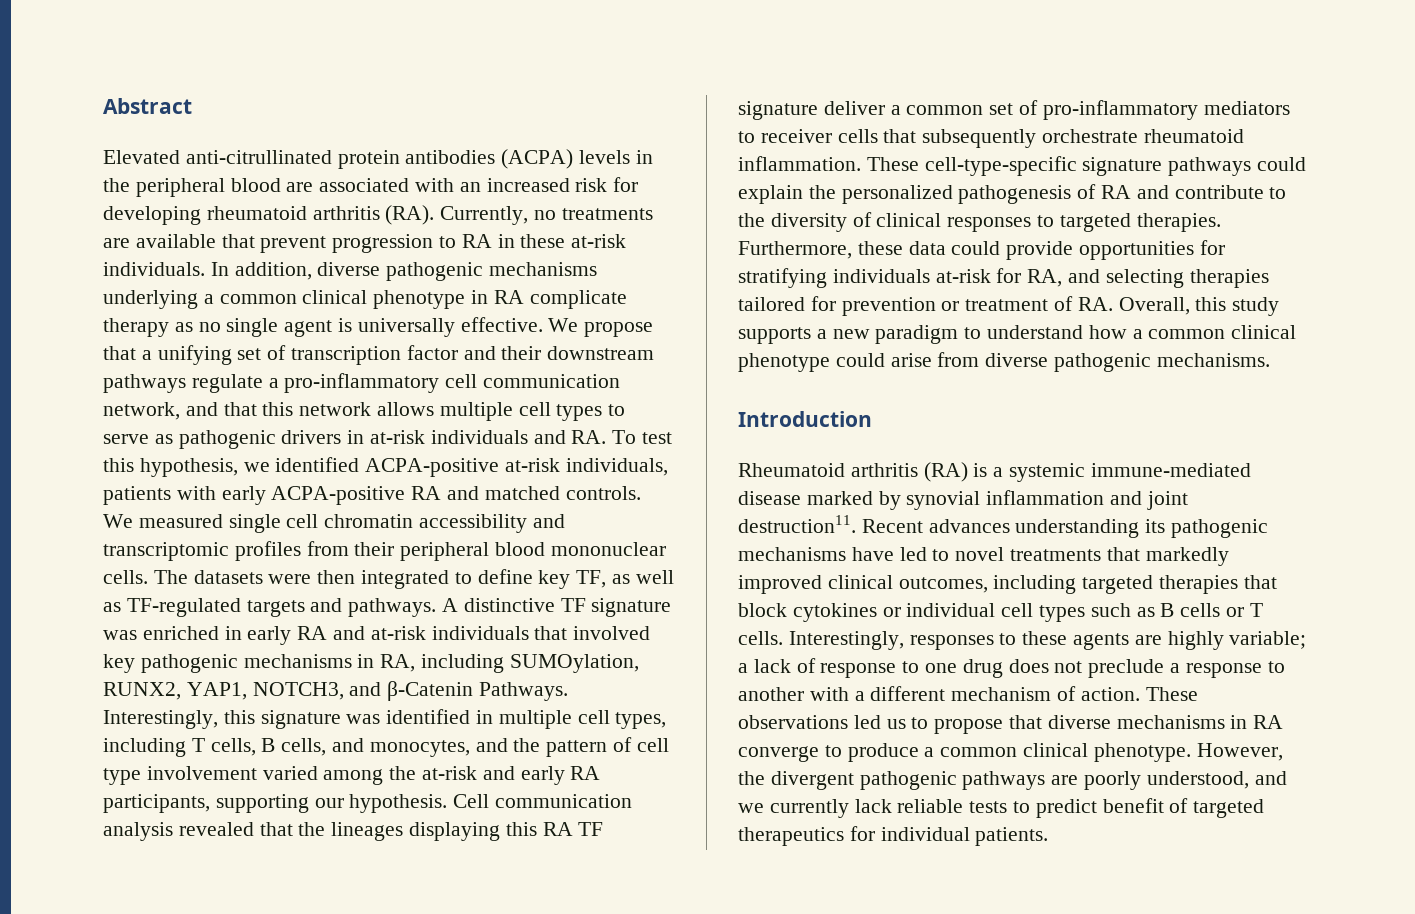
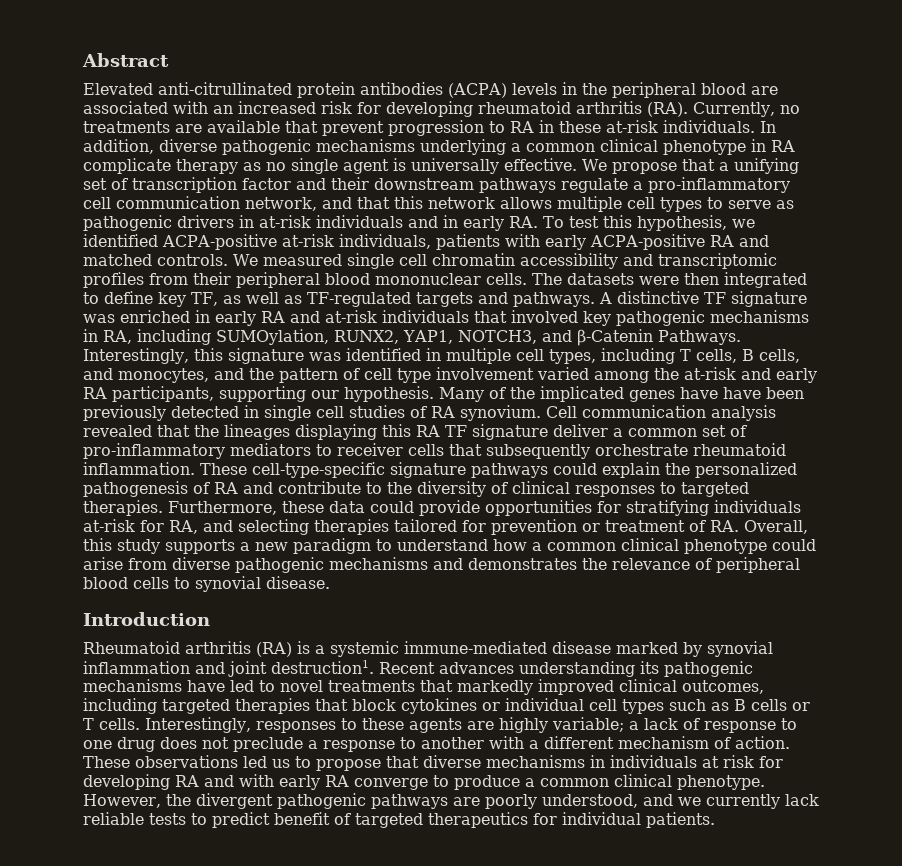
(566, 437) none -> [443,215,504,231] in early
(448, 803) none -> [439,386,804,402] [83,405,541,421] Many of the implicated genes have have been previously detected in single cell studies of RA synovium.
[1156,353,1270,367] mechanisms. -> [329,557,800,573] [83,576,330,592] mechanisms and demonstrates the relevance of peripheral blood cells to synovial disease.
[738,515,856,533] destruction11. -> [271,660,374,674] destruction1.
(1248, 722) none -> [610,755,783,768] [83,774,320,790] individuals at risk for developing RA and with early

